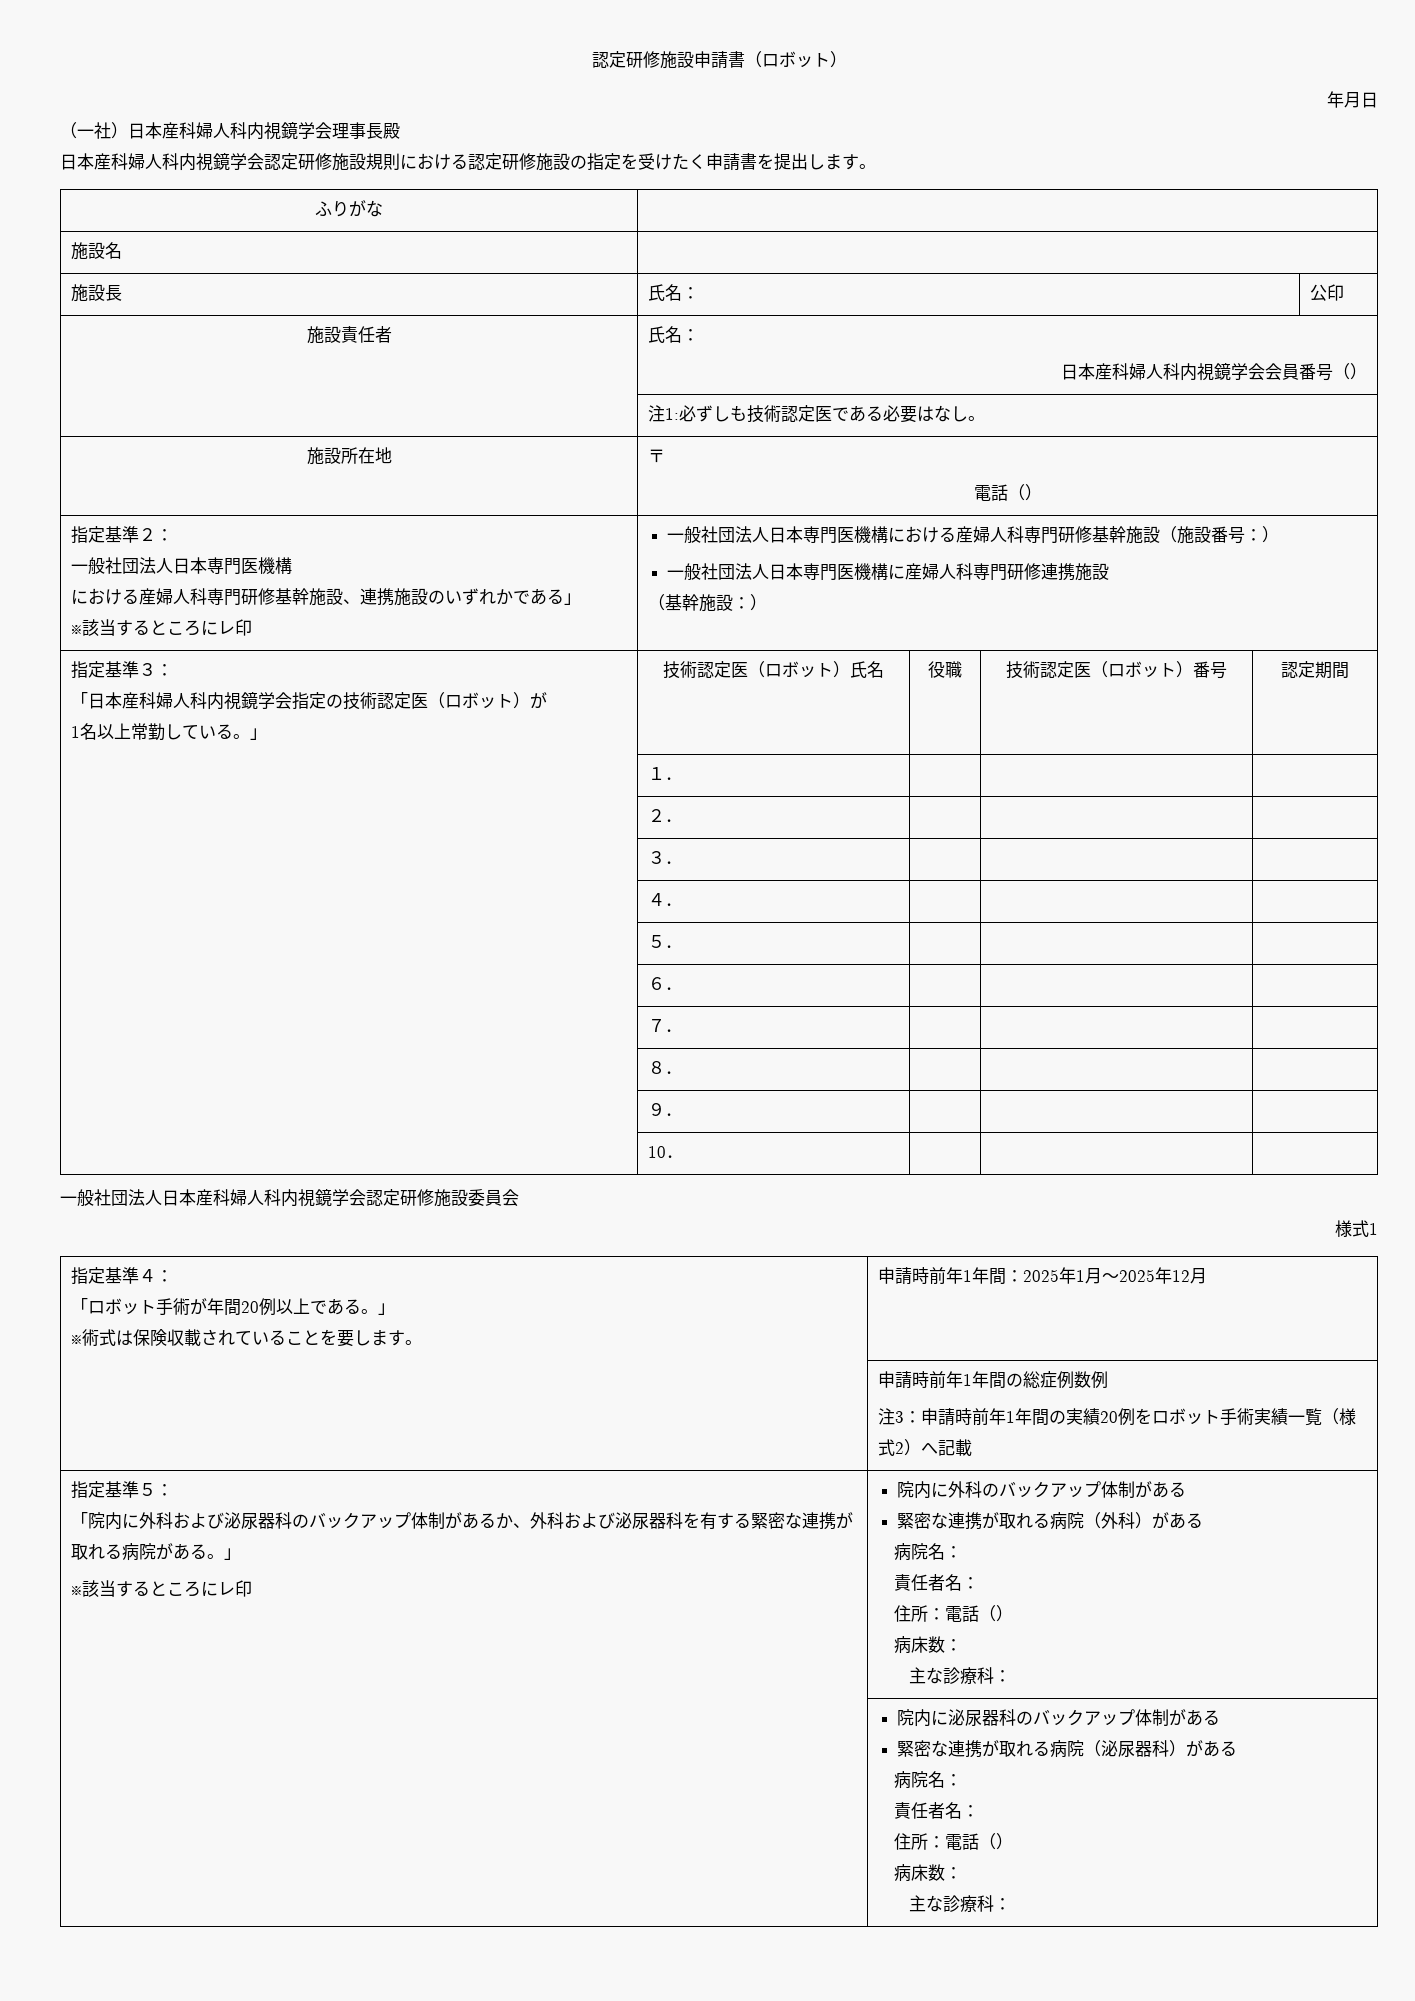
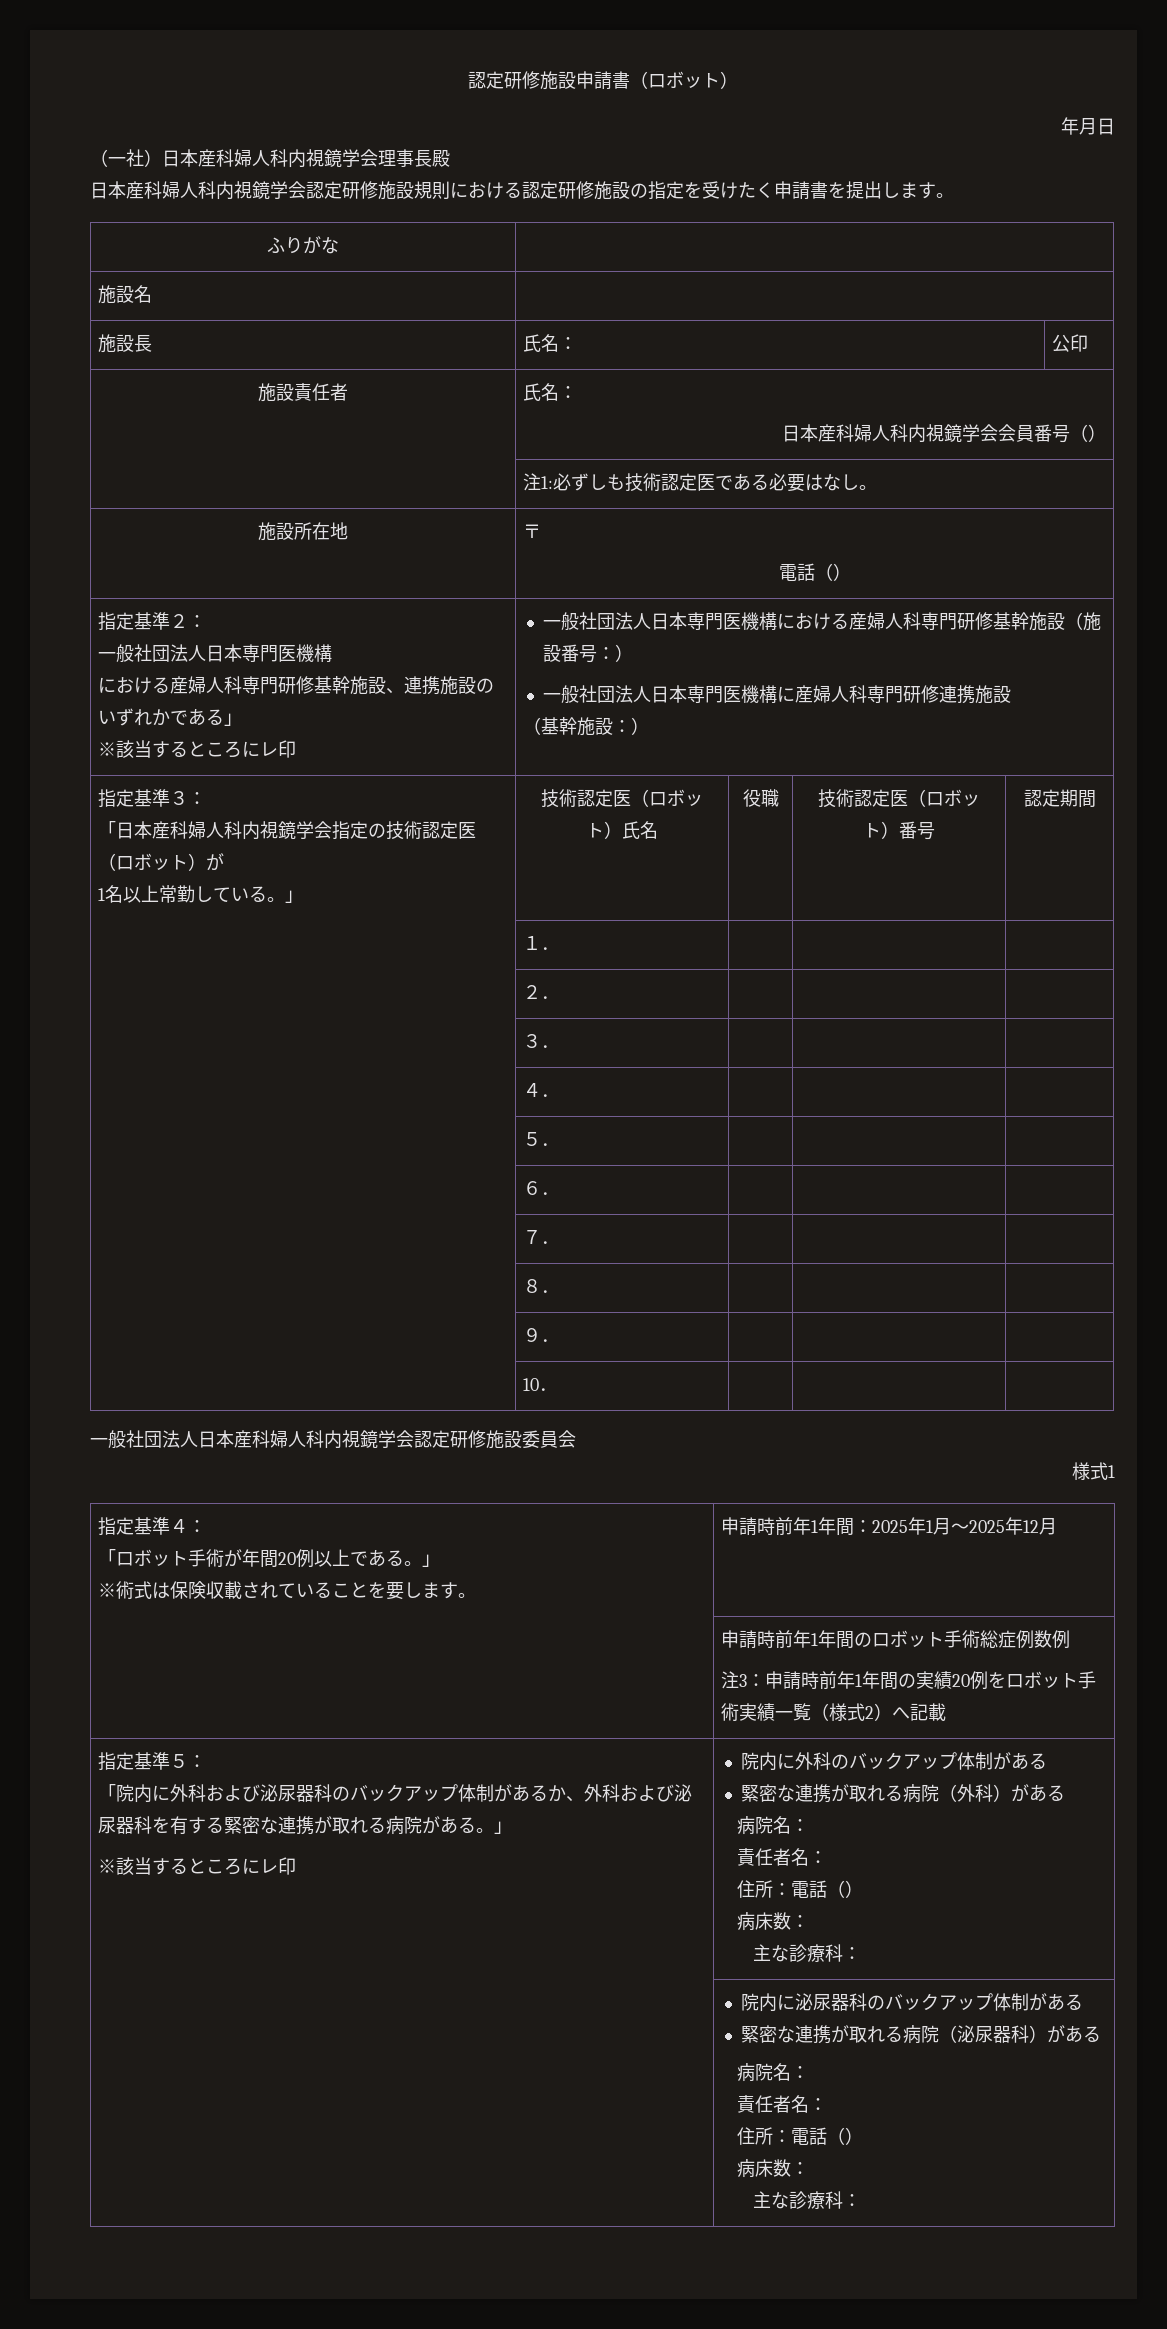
(1024, 1380) none -> [872,1630,981,1648] ロボット手術

